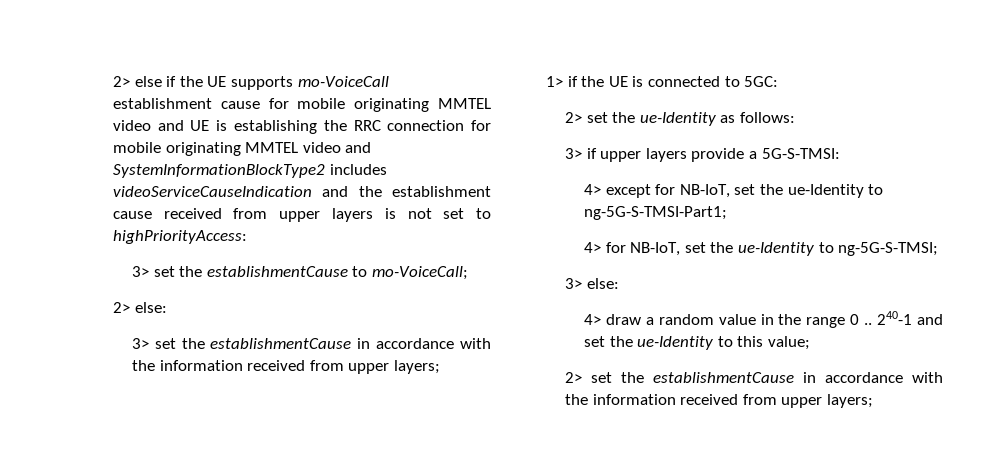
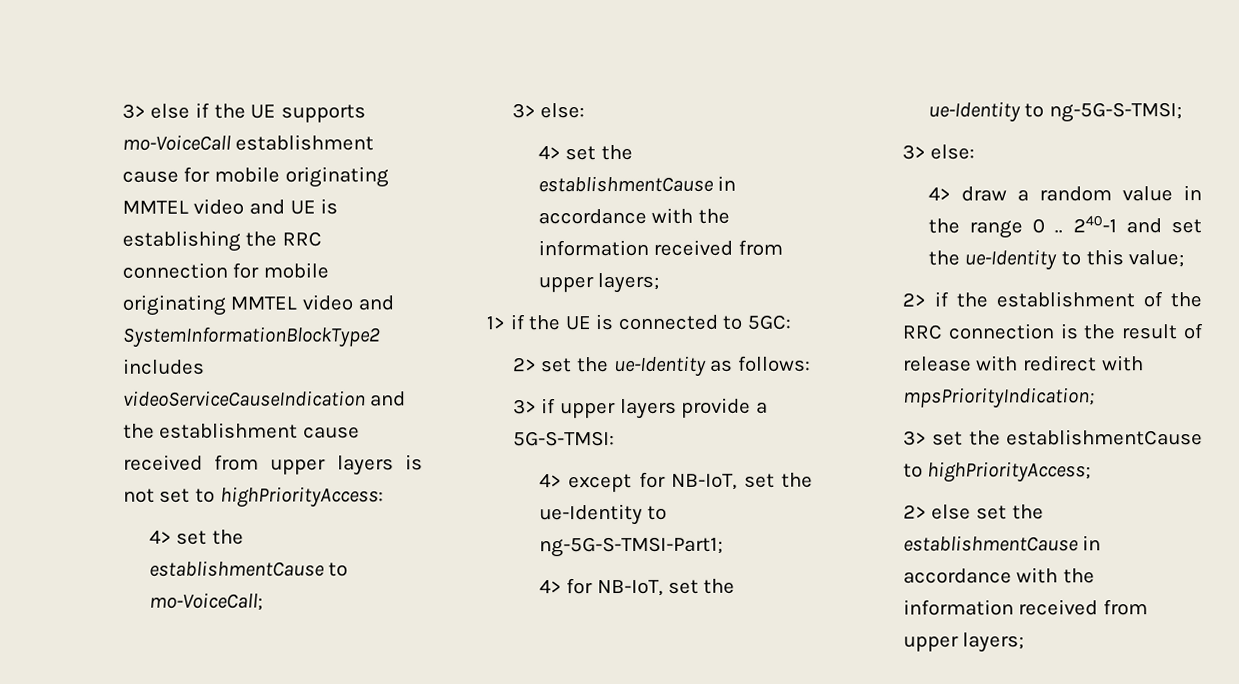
[112,76,130,87] 2> -> [121,103,146,119] 3>
[131,266,149,277] 3> -> [148,529,172,544] 4>
[112,302,167,313] [131,338,149,349] 2> else: // 3> -> [511,103,586,119] [537,145,561,160] 3> else: // 4>
(582, 377) none -> [933,291,1202,308] [901,323,1203,340] [902,355,1144,372] [902,387,1095,409] [902,429,1203,446] [902,461,1092,483] [902,504,972,520] if the establishment of the RRC connection is the result of release with redirect with mpsPriorityIndication; // 3> set the establishmentCause to highPriorityAccess; // 2> else

